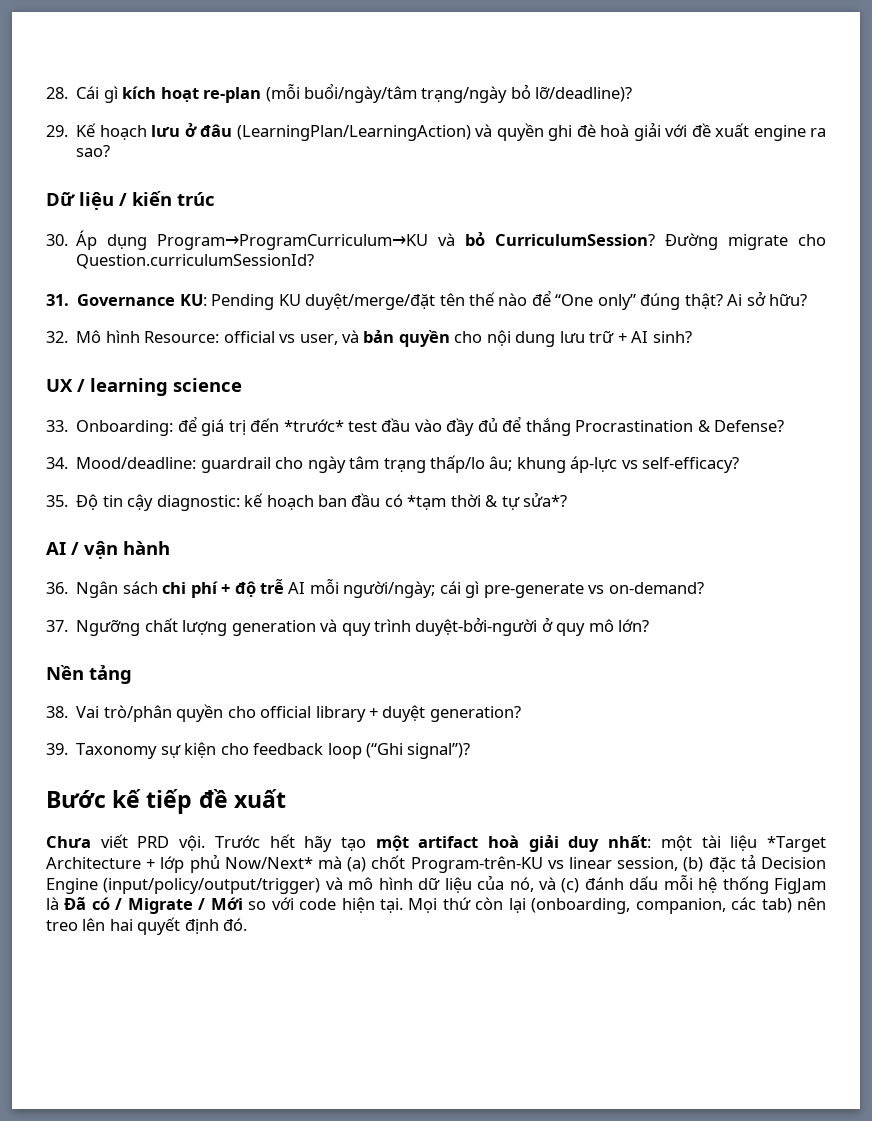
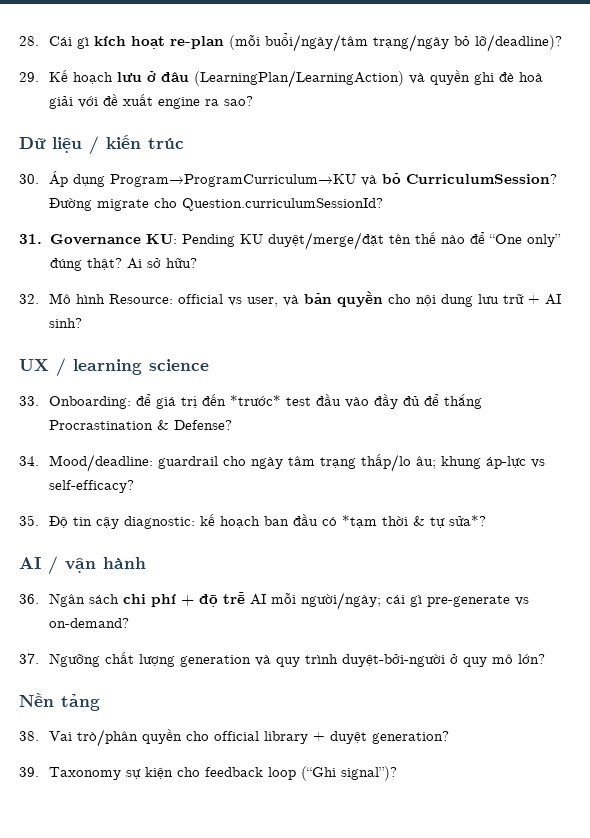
[46,789,286,814] [46,834,827,852] [46,854,827,873] [46,875,826,894] [46,897,826,914] [46,917,248,935] // Bước kế tiếp đề xuất // Chưa viết PRD vội. Trước hết hãy tạo một artifact hoà giải duy nhất: một tài liệu *Target Architecture + lớp phủ Now/Next* mà (a) chốt Program-trên-KU vs linear session, (b) đặc tả Decision Engine (input/policy/output/trigger) và mô hình dữ liệu của nó, và (c) đánh dấu mỗi hệ thống FigJam là Đã có / Migrate / Mới so với code hiện tại. Mọi thứ còn lại (onboarding, companion, các tab) nên treo lên hai quyết định đó. -> (397, 773) none

